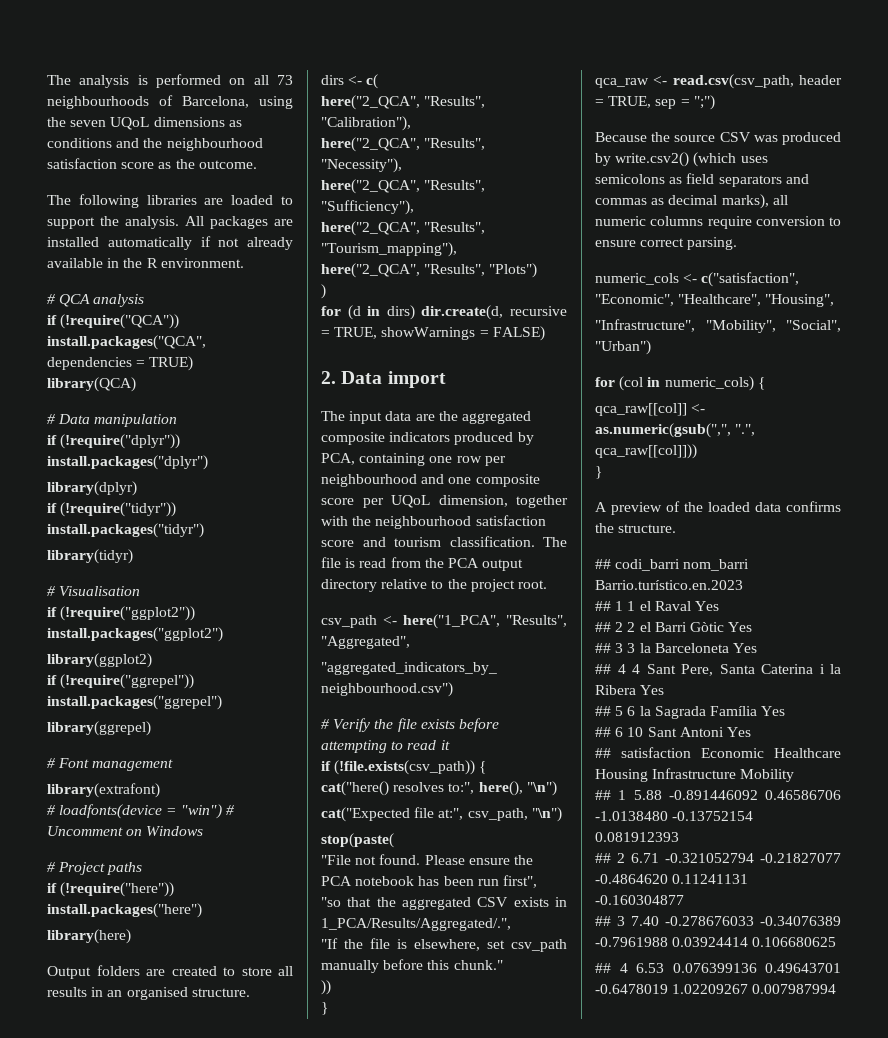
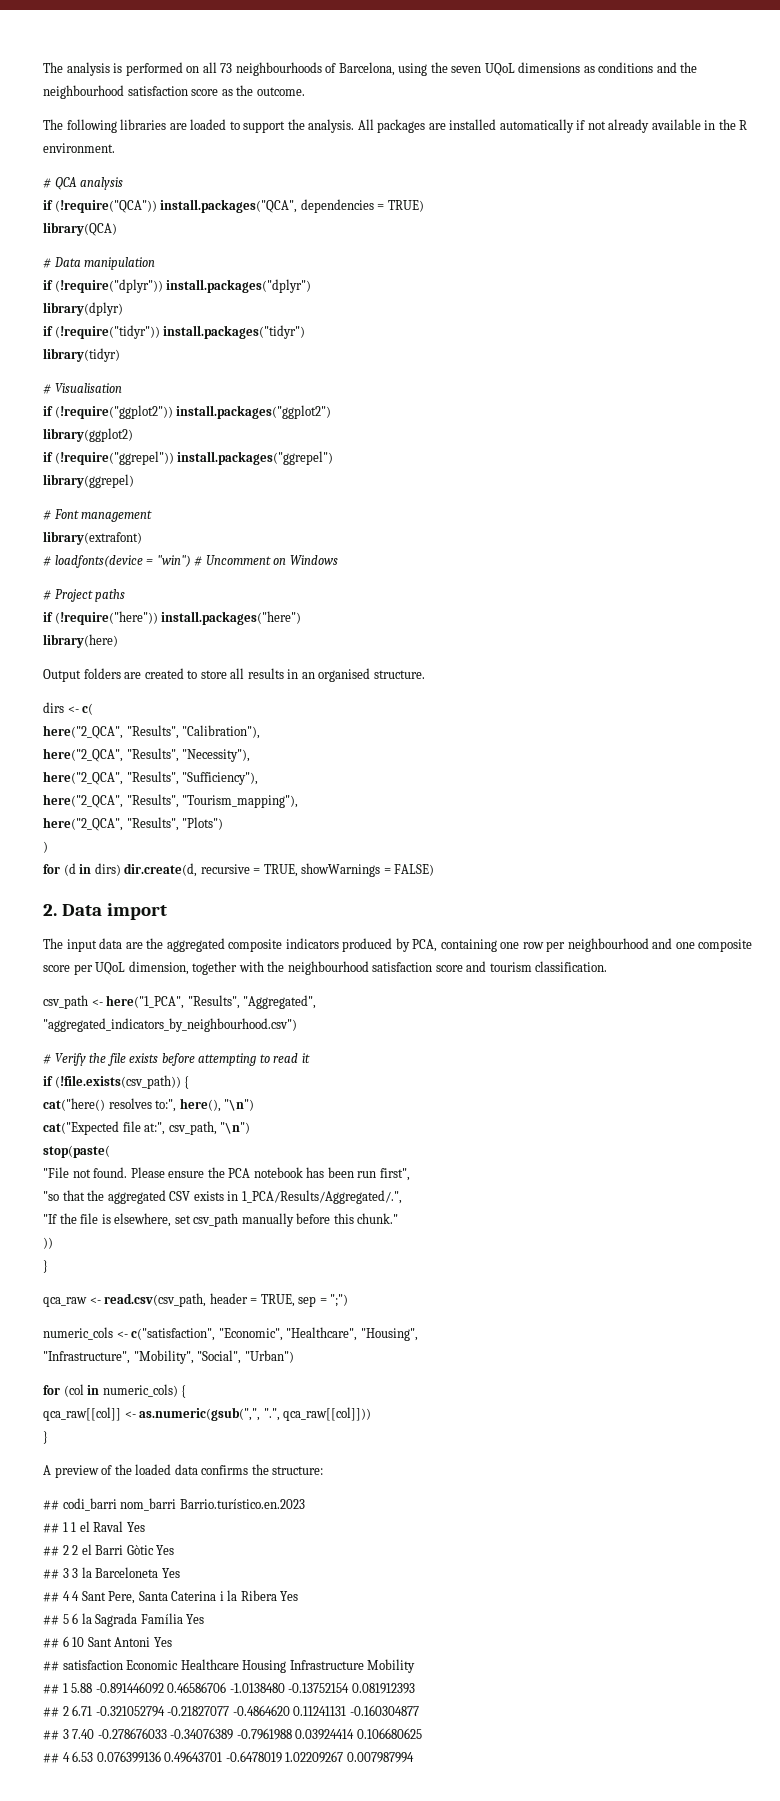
[543,537,567,547] [321,557,524,571] [321,579,547,592] The file is read from the PCA output directory relative to the project root. -> (608, 966) none
[595,132,841,145] [595,152,768,167] [595,173,809,187] [595,194,788,209] [595,216,841,229] [595,237,738,250] // Because the source CSV was produced by write.csv2() (which uses semicolons as field separators and commas as decimal marks), all numeric columns require conversion to ensure correct parsing. -> (349, 1300) none
[618,524,677,533] structure. -> [272,1466,324,1475] structure:

